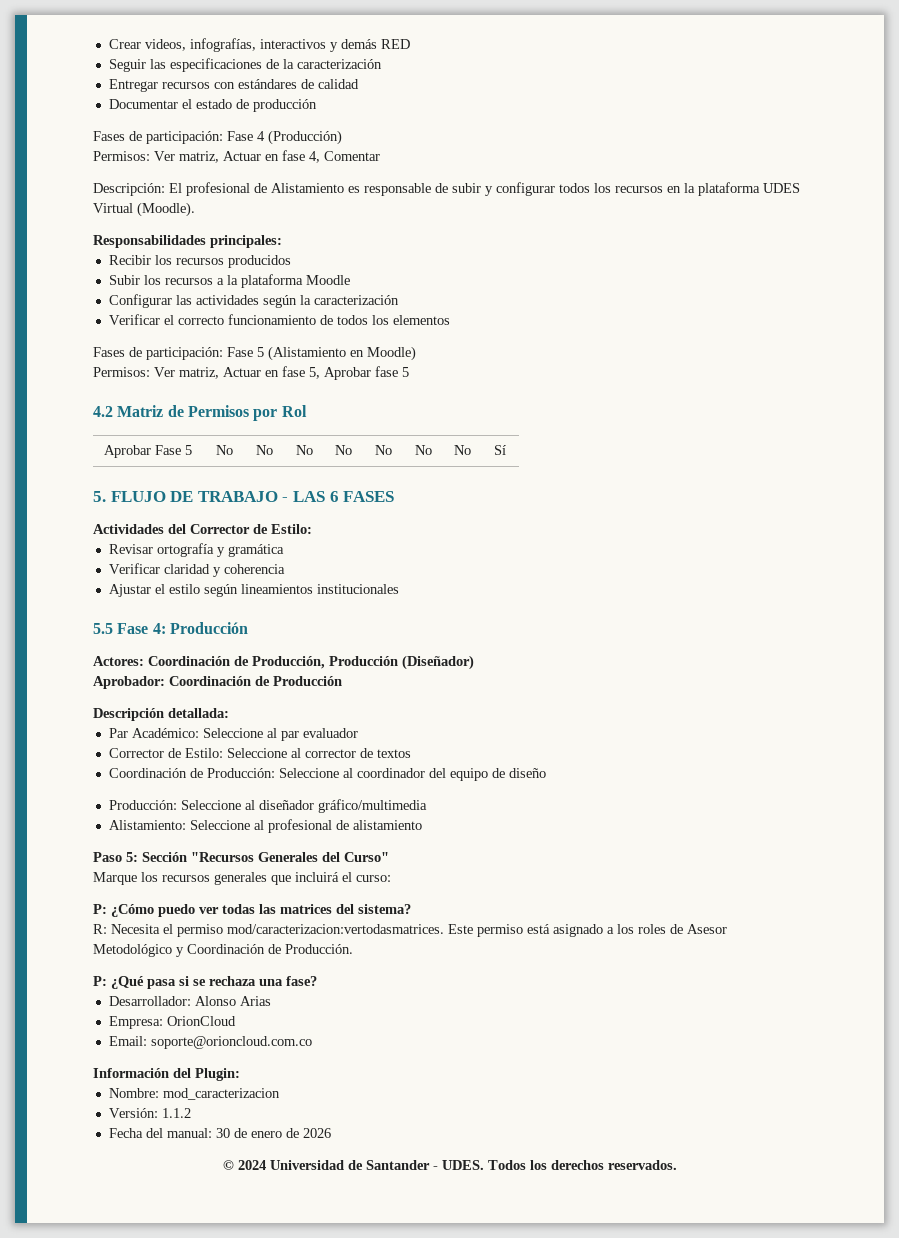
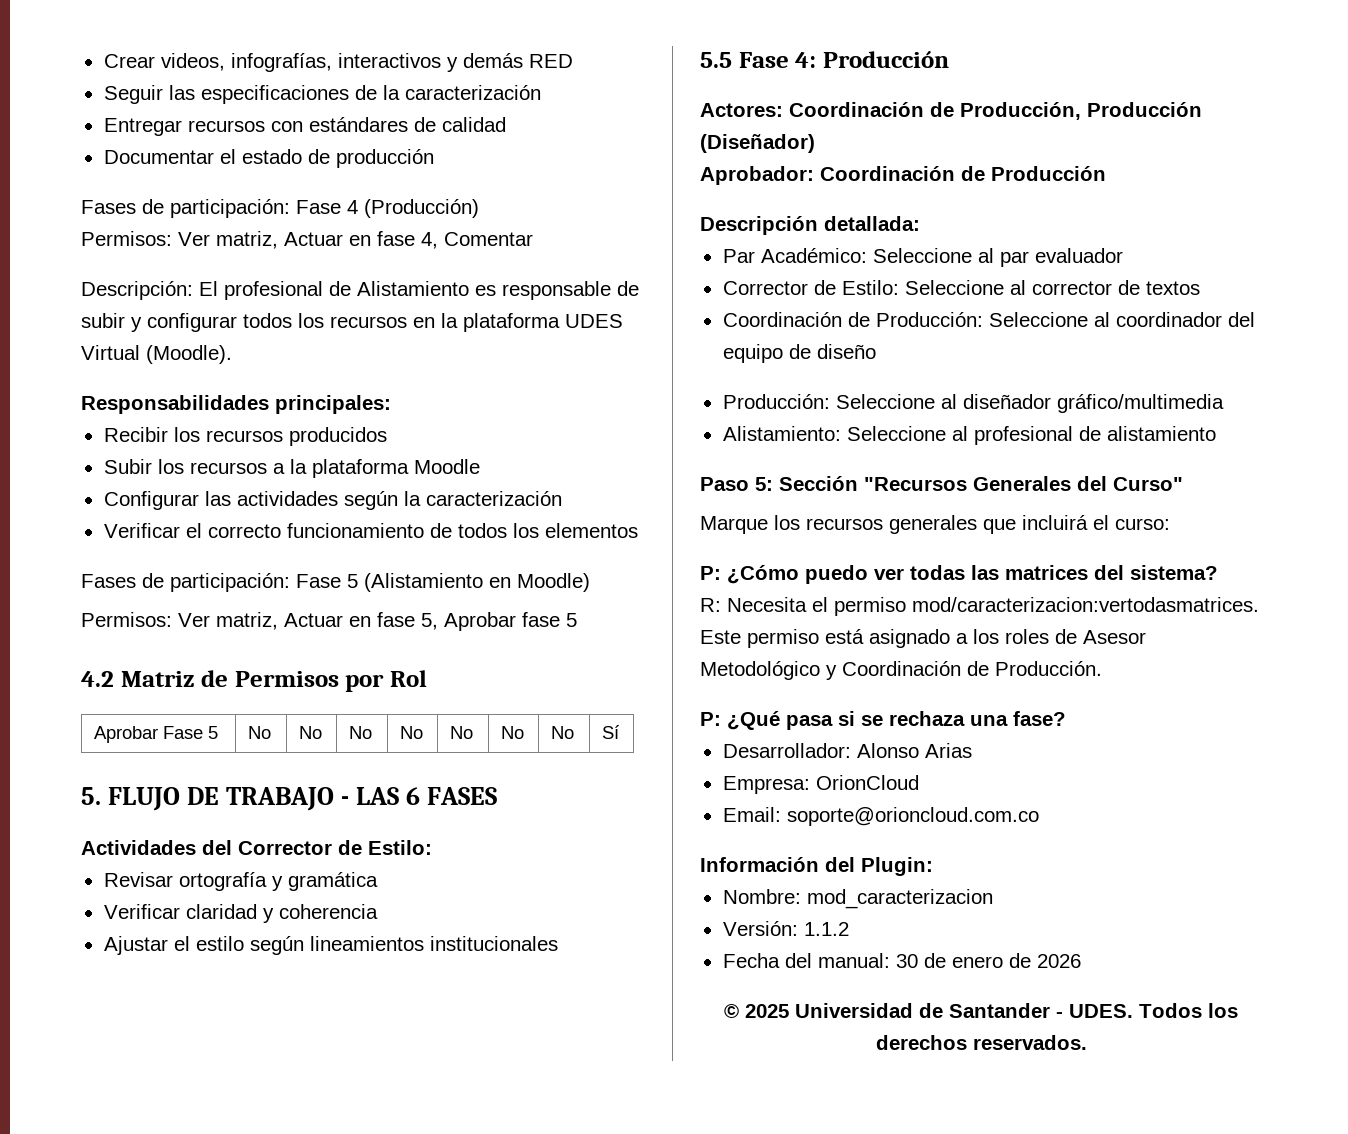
[237,1160,266,1170] 2024 -> [745,1004,789,1018] 2025

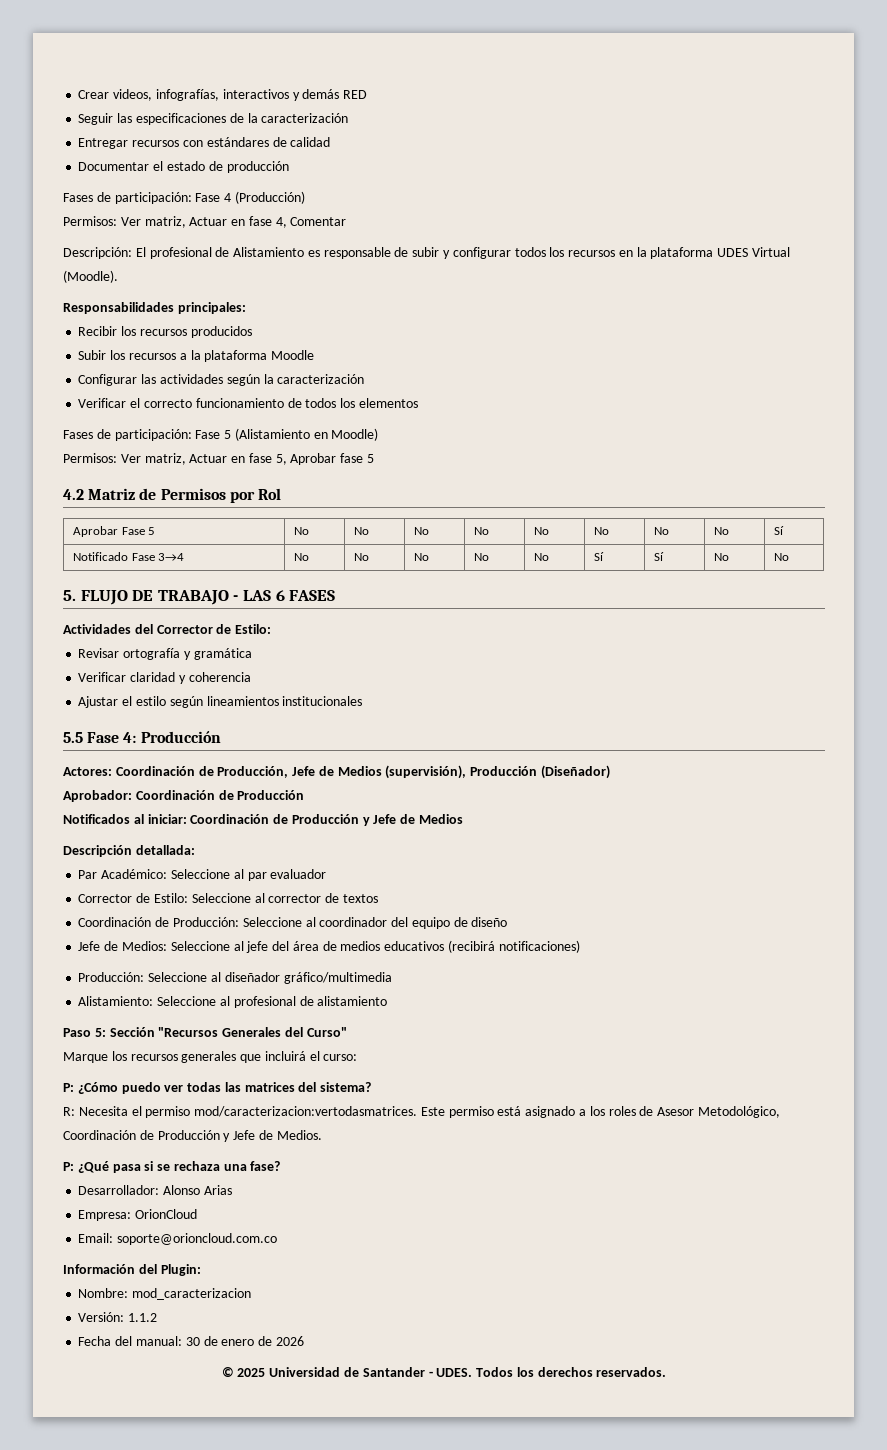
[602,725,621,739] | Sí -> [714,527,730,535] [774,526,785,535] [73,552,184,561] [294,553,310,561] [354,553,370,561] [414,553,430,561] [474,553,490,561] [534,553,550,561] [594,552,605,561] [654,552,665,561] [714,553,730,561] [774,553,790,561] | No | Sí // Notificado Fase 3→4 | No | No | No | No | No | Sí | Sí | No | No
(1081, 111) none -> [292,765,467,779] Jefe de Medios (supervisión),
(1106, 173) none -> [63,814,464,826] // Notificados al iniciar: Coordinación de Producción y Jefe de Medios
(876, 351) none -> [78,940,580,953] // Jefe de Medios: Seleccione al jefe del área de medios educativos (recibirá notificaciones)
[700,661,1102,680] Metodológico y Coordinación de Producción. -> [697,1106,780,1118] [63,1130,322,1142] Metodológico, Coordinación de Producción y Jefe de Medios.

